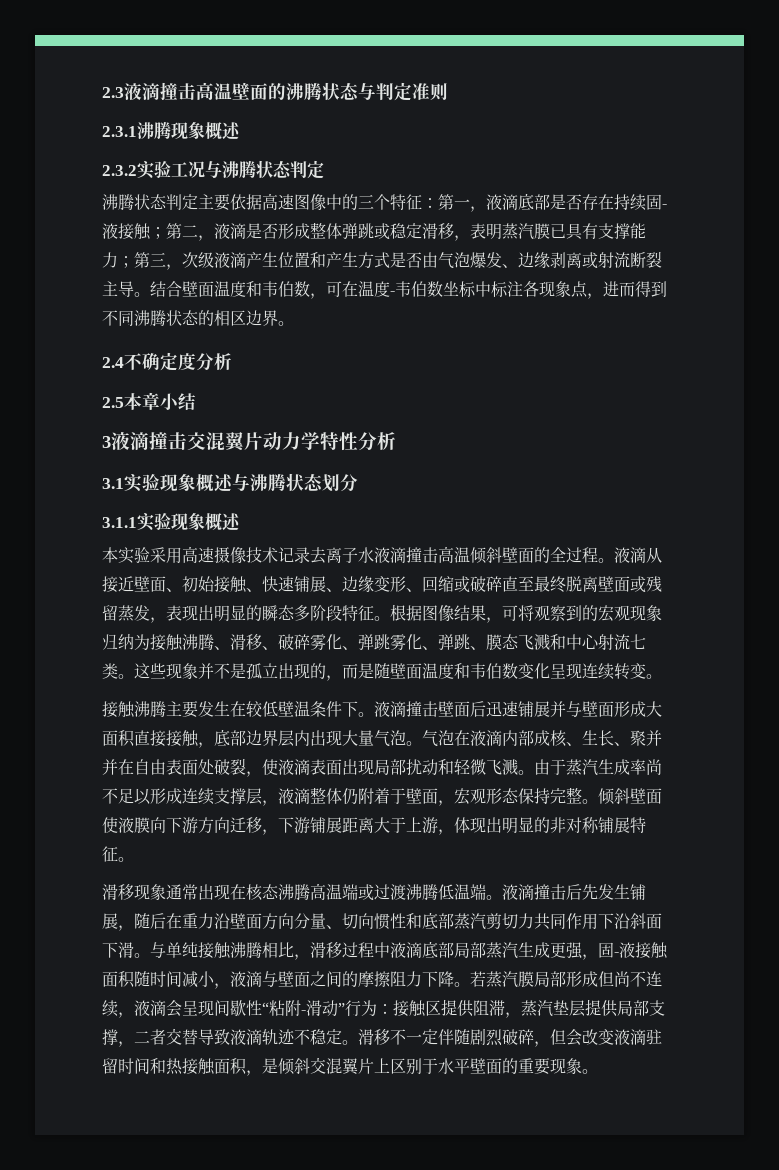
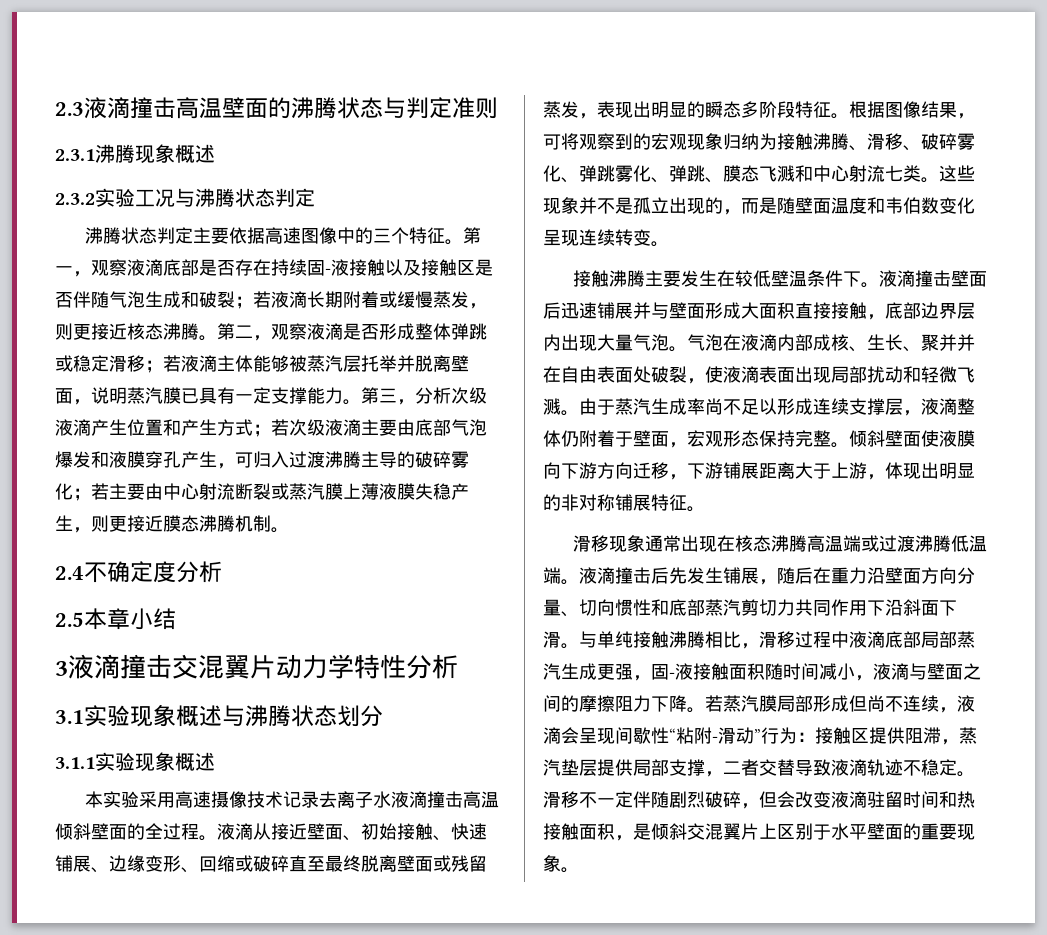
[422,194,486,212] ：第一， -> [445,227,482,245] [55,259,127,277] 。第一，观察
[150,223,214,241] ；第二， -> [385,259,493,276] [55,291,487,309] [55,323,307,341] 以及接触区是否伴随气泡生成和破裂；若液滴长期附着或缓慢蒸发，则更接近核态沸腾。第二，观察
[454,223,486,241] ，表 -> [145,355,469,373] [55,387,109,405] ；若液滴主体能够被蒸汽层托举并脱离壁面，说
(598, 231) none -> [235,387,271,404] 一定
[118,252,182,270] ；第三， -> [343,387,451,405] 。第三，分析
[390,251,662,269] [102,281,667,299] [102,310,278,326] 是否由气泡爆发、边缘剥离或射流断裂主导。结合壁面温度和韦伯数，可在温度-韦伯数坐标中标注各现象点，进而得到不同沸腾状态的相区边界 -> [253,419,487,437] [55,451,469,469] [55,483,469,501] [55,515,271,533] ；若次级液滴主要由底部气泡爆发和液膜穿孔产生，可归入过渡沸腾主导的破碎雾化；若主要由中心射流断裂或蒸汽膜上薄液膜失稳产生，则更接近膜态沸腾机制

